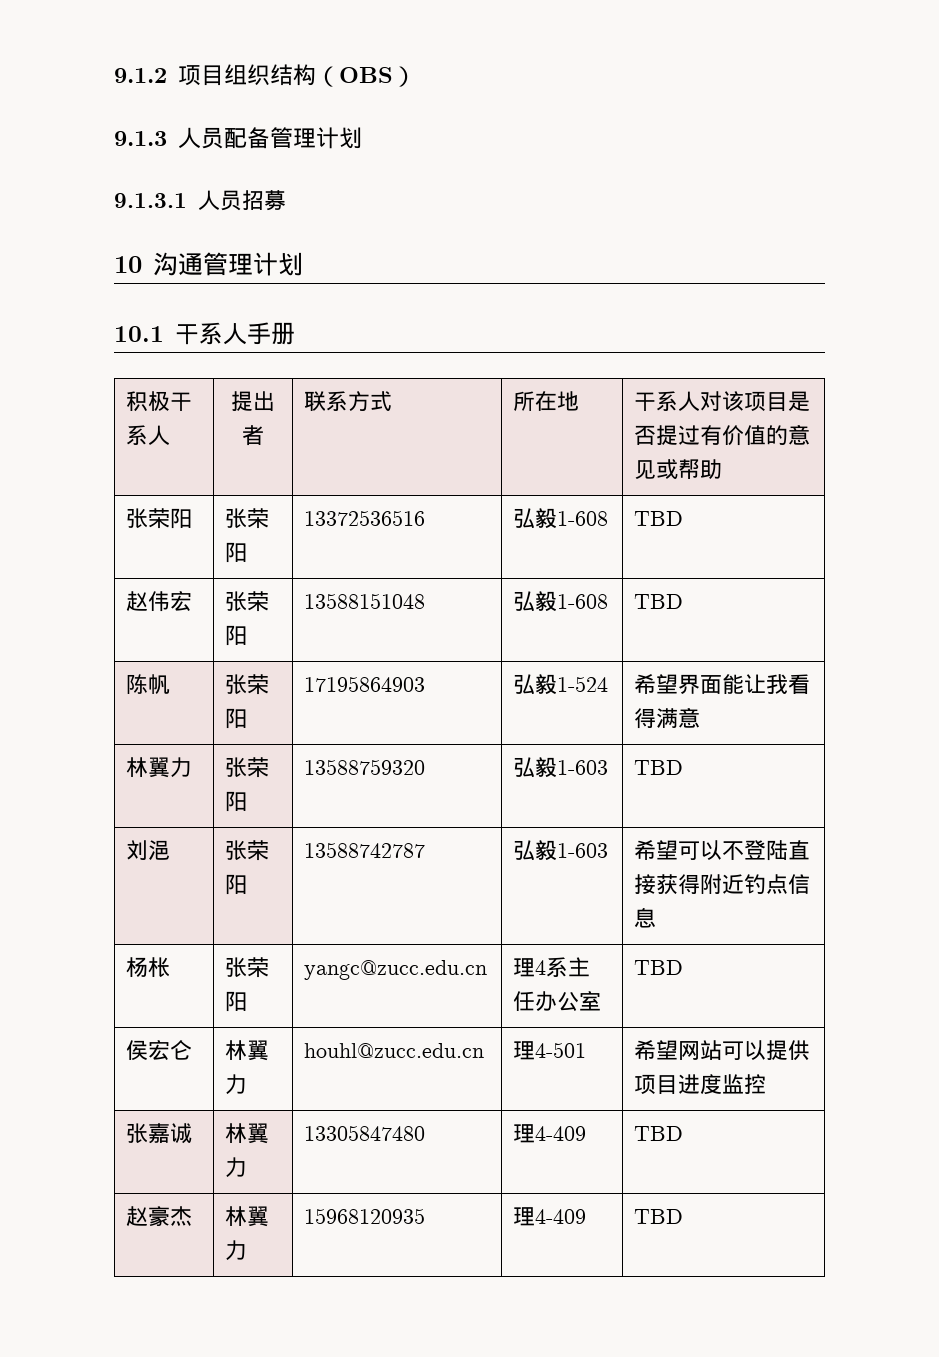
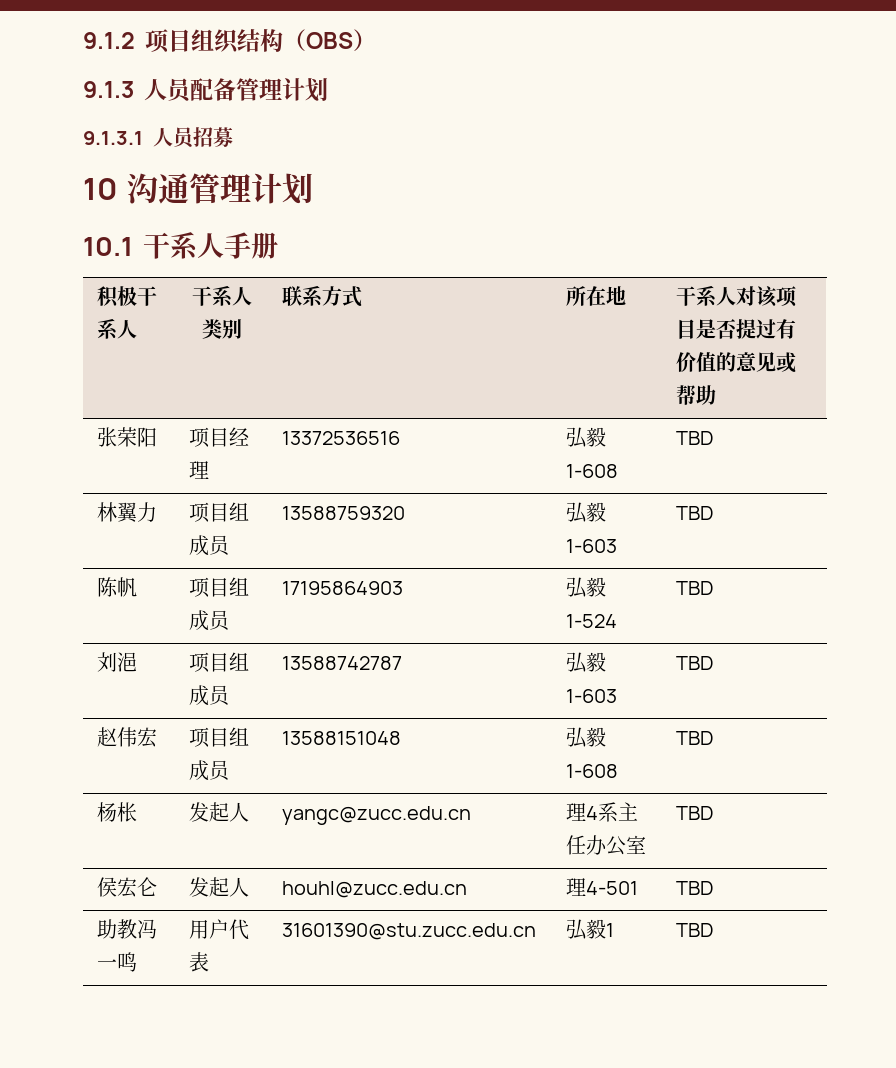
[231,391,275,411] [242,425,264,446] 提出者 -> [192,285,252,307] [202,319,242,339] 干系人类别
[225,508,270,529] [225,542,248,563] 张荣阳 -> [189,427,250,448] [189,461,210,479] 项目经理
(684, 518) none -> [97,502,158,523] [189,502,250,523] [189,535,232,556] [282,506,406,520] [566,502,607,523] [566,539,618,553] [676,506,714,520] [97,577,138,597] [189,577,250,598] [189,610,232,631] [282,581,404,595] [566,577,607,598] [566,614,618,628] [676,581,714,595] [97,652,138,672] [189,652,250,673] [189,685,232,706] [282,656,403,670] [566,652,607,673] [566,689,618,703] [676,656,714,670] // 林翼力 | 项目组成员 | 13588759320 | 弘毅1-603 | TBD // 陈帆 | 项目组成员 | 17195864903 | 弘毅1-524 | TBD // 刘浥 | 项目组成员 | 13588742787 | 弘毅1-603 | TBD
[225,591,270,612] [225,625,248,646] 张荣阳 -> [189,727,250,748] [189,760,232,781] 项目组成员
[126,674,171,695] [225,674,270,695] [225,708,248,729] [304,676,426,692] [513,674,609,695] [634,674,811,694] [634,707,701,729] [126,757,193,778] [225,757,270,778] [225,791,248,812] [304,759,426,775] [513,757,609,778] [634,760,684,775] [126,840,171,860] [225,840,270,861] [225,874,248,895] [304,842,426,858] [513,840,609,861] [634,840,811,861] [634,874,811,895] [634,907,657,928] // 陈帆 | 张荣阳 | 17195864903 | 弘毅1-524 | 希望界面能让我看得满意 // 林翼力 | 张荣阳 | 13588759320 | 弘毅1-603 | TBD // 刘浥 | 张荣阳 | 13588742787 | 弘毅1-603 | 希望可以不登陆直接获得附近钓点信息 -> (714, 738) none
[225,957,270,978] [225,991,248,1012] 张荣阳 -> [189,802,250,822] 发起人
[225,1040,270,1061] [225,1074,248,1095] 林翼力 -> [189,877,250,897] 发起人
[634,1040,811,1061] [634,1074,767,1095] [126,1123,193,1144] [225,1123,270,1144] [225,1157,248,1178] [304,1125,426,1141] [513,1124,587,1143] [634,1126,684,1141] [126,1206,193,1227] [225,1206,270,1227] [225,1240,248,1261] [304,1208,426,1224] [513,1207,587,1226] 希望网站可以提供项目进度监控 // 张嘉诚 | 林翼力 | 13305847480 | 理4-409 | TBD // 赵豪杰 | 林翼力 | 15968120935 | 理4-409 -> [676,881,714,895] [97,919,158,939] [97,952,138,972] [189,919,250,940] [189,952,210,972] [282,923,537,940] [566,919,615,940] TBD // 助教冯一鸣 | 用户代表 | 31601390@stu.zucc.edu.cn | 弘毅1

